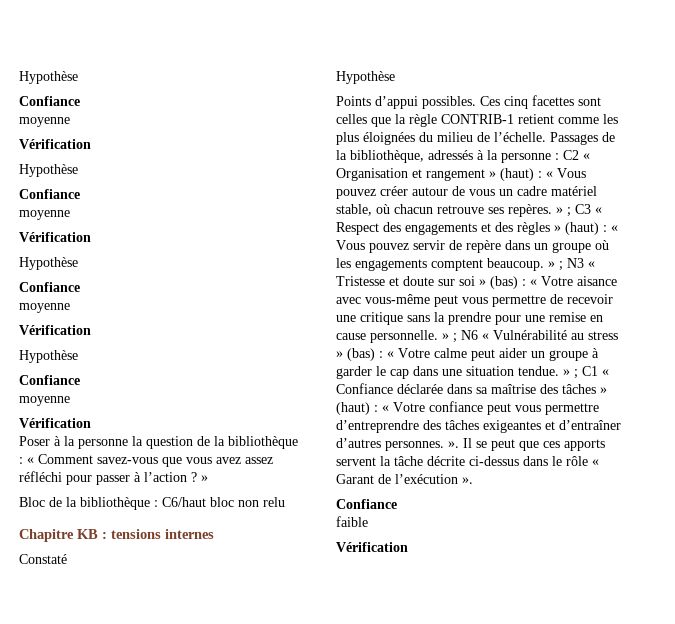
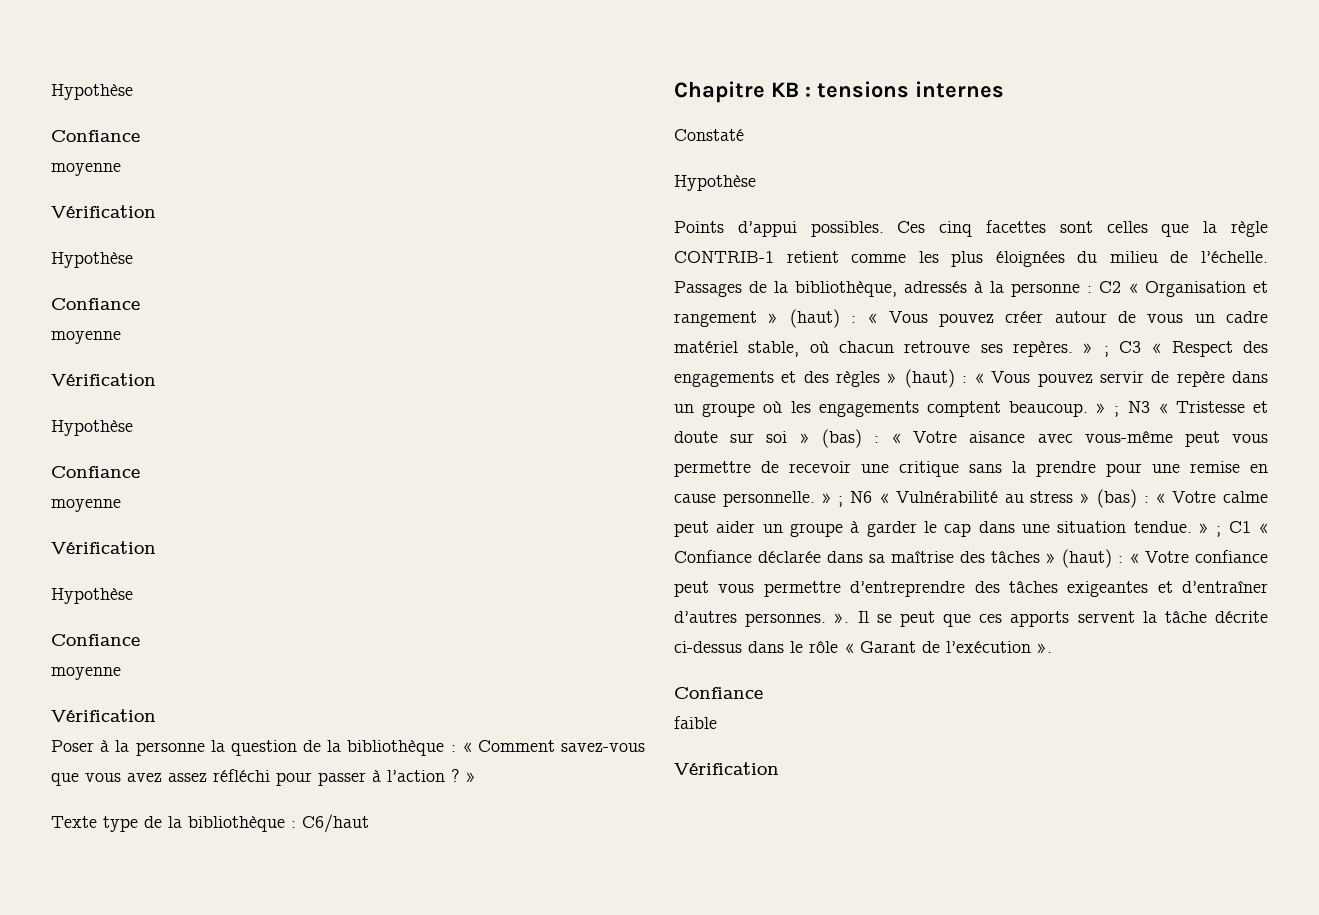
[19,497,45,507] Bloc -> [51,816,138,832] Texte type
[210,497,285,507] bloc non relu -> (369, 823) none

